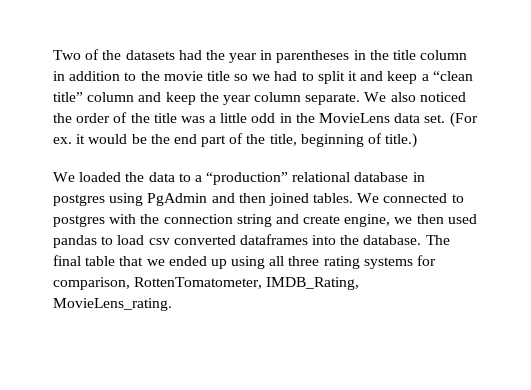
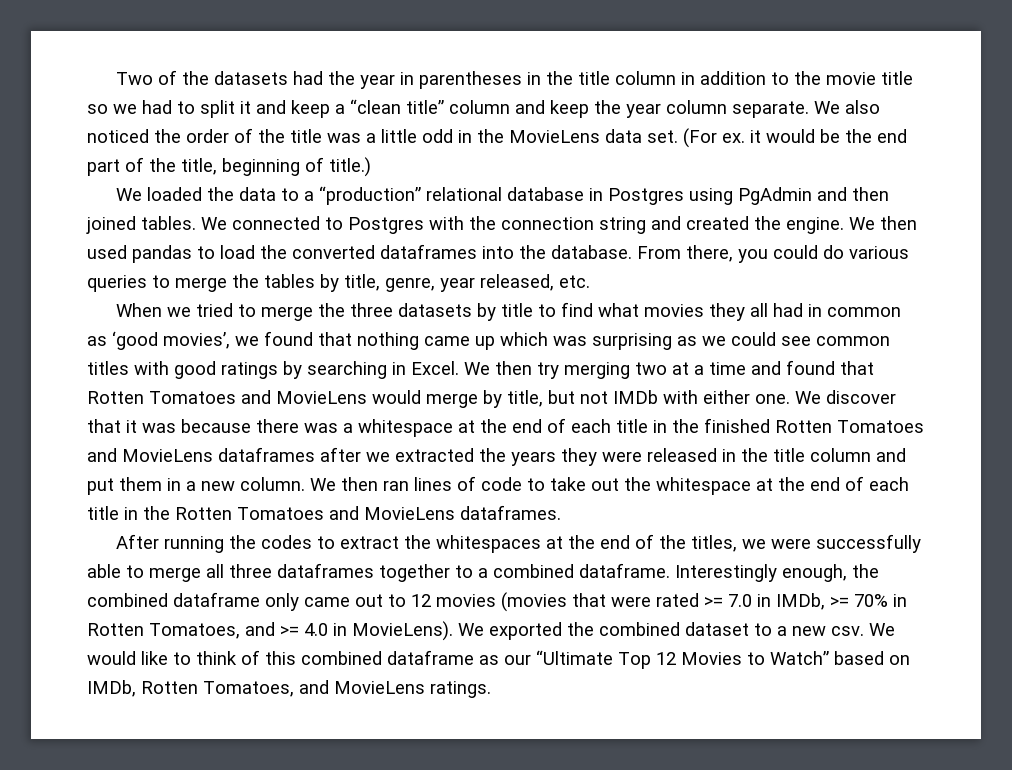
[53,194,105,206] postgres -> [607,188,684,205] Postgres
[53,215,105,227] postgres -> [348,217,424,234] Postgres
[303,214,413,227] create engine, we -> [686,216,875,234] created the engine. We
[148,238,170,245] csv -> [260,245,287,259] the
[425,235,450,245] [53,255,437,269] [53,277,360,290] [53,298,172,311] The final table that we ended up using all three rating systems for comparison, RottenTomatometer, IMDB_Rating, MovieLens_rating. -> [637,245,909,263] [87,274,590,292] [115,302,901,321] [87,331,890,350] [87,360,874,379] [87,390,896,408] [87,418,924,437] [87,447,906,466] [87,476,909,495] [87,505,561,520] [115,534,921,553] [87,563,879,582] [87,592,907,612] [87,621,895,641] [87,650,910,669] [87,680,491,698] From there, you could do various queries to merge the tables by title, genre, year released, etc. // When we tried to merge the three datasets by title to find what movies they all had in common as ‘good movies’, we found that nothing came up which was surprising as we could see common titles with good ratings by searching in Excel. We then try merging two at a time and found that Rotten Tomatoes and MovieLens would merge by title, but not IMDb with either one. We discover that it was because there was a whitespace at the end of each title in the finished Rotten Tomatoes and MovieLens dataframes after we extracted the years they were released in the title column and put them in a new column. We then ran lines of code to take out the whitespace at the end of each title in the Rotten Tomatoes and MovieLens dataframes. // After running the codes to extract the whitespaces at the end of the titles, we were successfully able to merge all three dataframes together to a combined dataframe. Interestingly enough, the combined dataframe only came out to 12 movies (movies that were rated >= 7.0 in IMDb, >= 70% in Rotten Tomatoes, and >= 4.0 in MovieLens). We exported the combined dataset to a new csv. We would like to think of this combined dataframe as our “Ultimate Top 12 Movies to Watch” based on IMDb, Rotten Tomatoes, and MovieLens ratings.

